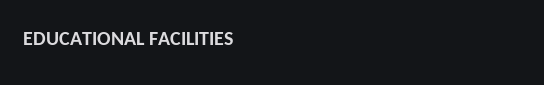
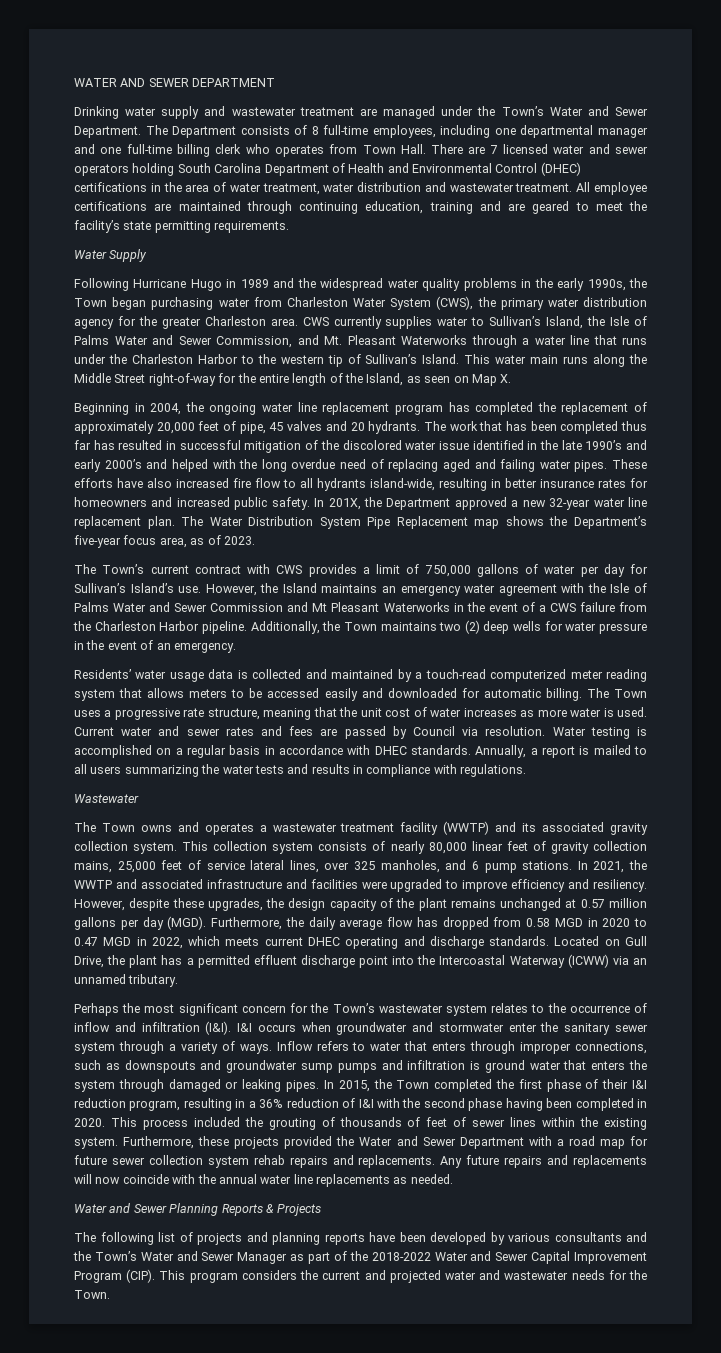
[23,32,234,45] EDUCATIONAL FACILITIES -> [74,78,276,87] [74,106,648,119] [74,125,648,138] [74,144,648,157] [74,162,581,176] [74,182,647,195] [74,201,647,214] [74,220,290,233] [74,249,148,262] [74,278,647,291] [74,296,647,310] [74,316,647,329] [74,335,647,348] [74,354,647,367] [74,373,512,386] [74,402,648,415] [74,421,647,434] [74,440,647,453] [74,459,647,472] [74,478,648,491] [74,497,648,510] [74,516,647,529] [74,535,255,548] [74,564,648,577] [74,583,647,596] [74,602,647,612] [73,620,648,634] [74,640,236,653] [74,669,647,682] [74,688,647,701] [74,707,648,720] [74,726,647,739] [74,745,647,758] [74,764,527,777] [74,794,139,803] [74,821,648,835] [74,841,648,854] [74,860,647,873] [74,879,647,892] [74,898,647,911] [74,916,647,930] [74,936,647,949] [74,954,647,968] [74,974,179,987] [74,1003,647,1016] [74,1021,648,1035] [74,1041,647,1054] [74,1060,647,1073] [74,1079,647,1092] [74,1098,647,1111] [74,1117,647,1130] [74,1136,648,1149] [74,1155,647,1168] [74,1174,453,1187] [74,1203,322,1216] [74,1232,647,1245] [73,1251,647,1264] [74,1269,647,1283] [74,1290,110,1299] WATER AND SEWER DEPARTMENT // Drinking water supply and wastewater treatment are managed under the Town’s Water and Sewer Department. The Department consists of 8 full-time employees, including one departmental manager and one full-time billing clerk who operates from Town Hall. There are 7 licensed water and sewer operators holding South Carolina Department of Health and Environmental Control (DHEC) certifications in the area of water treatment, water distribution and wastewater treatment. All employee certifications are maintained through continuing education, training and are geared to meet the facility’s state permitting requirements. // Water Supply // Following Hurricane Hugo in 1989 and the widespread water quality problems in the early 1990s, the Town began purchasing water from Charleston Water System (CWS), the primary water distribution agency for the greater Charleston area. CWS currently supplies water to Sullivan’s Island, the Isle of Palms Water and Sewer Commission, and Mt. Pleasant Waterworks through a water line that runs under the Charleston Harbor to the western tip of Sullivan’s Island. This water main runs along the Middle Street right-of-way for the entire length of the Island, as seen on Map X. // Beginning in 2004, the ongoing water line replacement program has completed the replacement of approximately 20,000 feet of pipe, 45 valves and 20 hydrants. The work that has been completed thus far has resulted in successful mitigation of the discolored water issue identified in the late 1990’s and early 2000’s and helped with the long overdue need of replacing aged and failing water pipes. These efforts have also increased fire flow to all hydrants island-wide, resulting in better insurance rates for homeowners and increased public safety. In 201X, the Department approved a new 32-year water line replacement plan. The Water Distribution System Pipe Replacement map shows the Department’s five-year focus area, as of 2023. // The Town’s current contract with CWS provides a limit of 750,000 gallons of water per day for Sullivan’s Island’s use. However, the Island maintains an emergency water agreement with the Isle of Palms Water and Sewer Commission and Mt Pleasant Waterworks in the event of a CWS failure from the Charleston Harbor pipeline. Additionally, the Town maintains two (2) deep wells for water pressure in the event of an emergency. // Residents’ water usage data is collected and maintained by a touch-read computerized meter reading system that allows meters to be accessed easily and downloaded for automatic billing. The Town uses a progressive rate structure, meaning that the unit cost of water increases as more water is used. Current water and sewer rates and fees are passed by Council via resolution. Water testing is accomplished on a regular basis in accordance with DHEC standards. Annually, a report is mailed to all users summarizing the water tests and results in compliance with regulations. // Wastewater // The Town owns and operates a wastewater treatment facility (WWTP) and its associated gravity collection system. This collection system consists of nearly 80,000 linear feet of gravity collection mains, 25,000 feet of service lateral lines, over 325 manholes, and 6 pump stations. In 2021, the WWTP and associated infrastructure and facilities were upgraded to improve efficiency and resiliency. However, despite these upgrades, the design capacity of the plant remains unchanged at 0.57 million gallons per day (MGD). Furthermore, the daily average flow has dropped from 0.58 MGD in 2020 to 0.47 MGD in 2022, which meets current DHEC operating and discharge standards. Located on Gull Drive, the plant has a permitted effluent discharge point into the Intercoastal Waterway (ICWW) via an unnamed tributary. // Perhaps the most significant concern for the Town’s wastewater system relates to the occurrence of inflow and infiltration (I&I). I&I occurs when groundwater and stormwater enter the sanitary sewer system through a variety of ways. Inflow refers to water that enters through improper connections, such as downspouts and groundwater sump pumps and infiltration is ground water that enters the system through damaged or leaking pipes. In 2015, the Town completed the first phase of their I&I reduction program, resulting in a 36% reduction of I&I with the second phase having been completed in 2020. This process included the grouting of thousands of feet of sewer lines within the existing system. Furthermore, these projects provided the Water and Sewer Department with a road map for future sewer collection system rehab repairs and replacements. Any future repairs and replacements will now coincide with the annual water line replacements as needed. // Water and Sewer Planning Reports & Projects // The following list of projects and planning reports have been developed by various consultants and the Town’s Water and Sewer Manager as part of the 2018-2022 Water and Sewer Capital Improvement Program (CIP). This program considers the current and projected water and wastewater needs for the Town.

